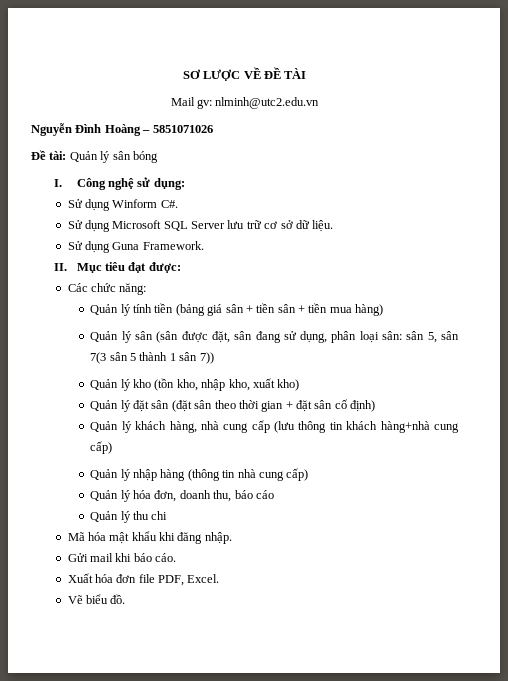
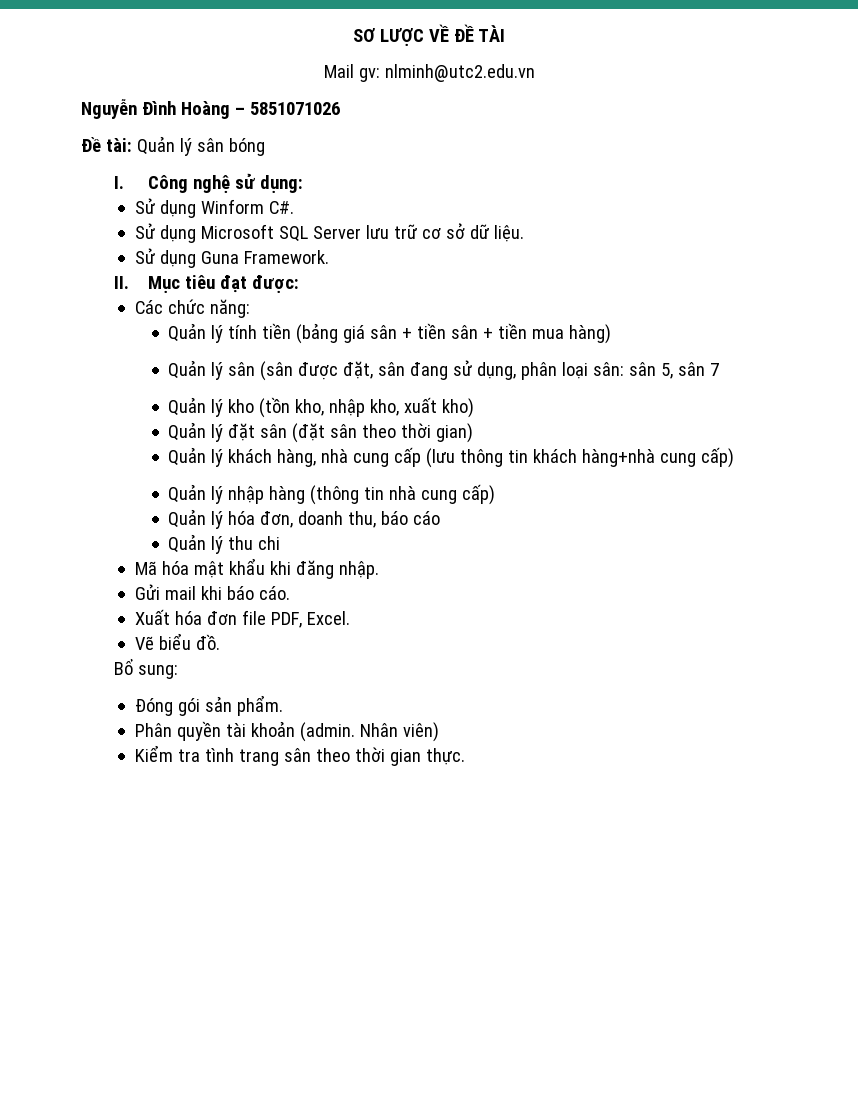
[90,352,214,364] 7(3 sân 5 thành 1 sân 7)) -> [710,363,720,376] 7
[261,399,376,412] gian + đặt sân cố định) -> [436,423,474,443] gian)
(126, 599) none -> [114,658,179,679] [134,695,283,716] [134,721,439,742] [134,745,465,766] // Bổ sung: // Đóng gói sản phẩm. // Phân quyền tài khoản (admin. Nhân viên) // Kiểm tra tình trang sân theo thời gian thực.

